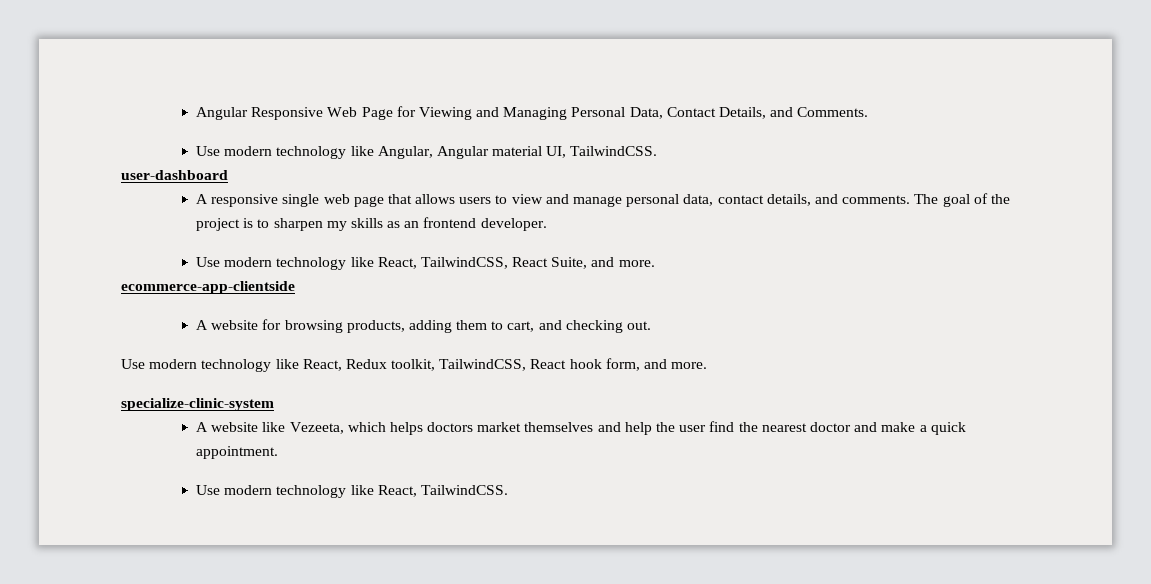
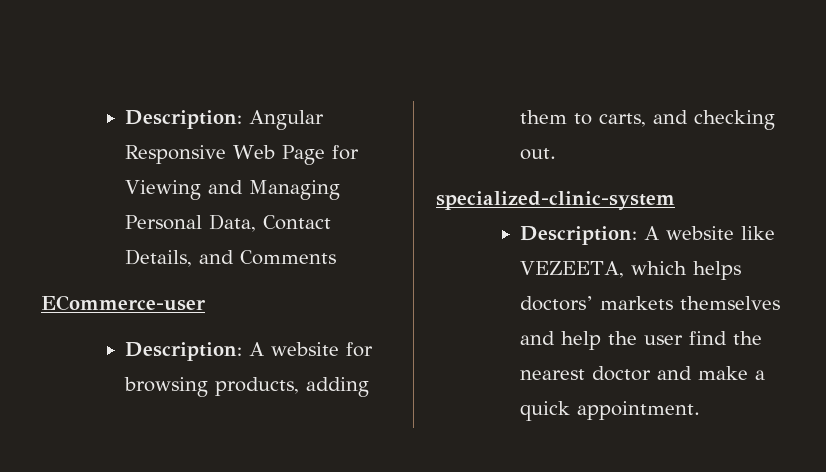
(195, 113) none -> [125,110,243,129] Description:
[797,107,869,117] [195,146,658,159] [121,170,228,180] [195,193,1010,207] [195,217,547,231] [195,257,655,270] [121,281,295,294] Comments. // Use modern technology like Angular, Angular material UI, TailwindCSS. // user-dashboard // A responsive single web page that allows users to view and manage personal data, contact details, and comments. The goal of the project is to sharpen my skills as an frontend developer. // Use modern technology like React, TailwindCSS, React Suite, and more. // ecommerce-app-clientside // -> [240,250,337,265] [41,295,206,311] [125,342,243,361] Comments // ECommerce-user // Description:
[507,321,535,332] cart, -> [599,113,647,127] carts,
[121,358,708,372] [121,398,274,411] Use modern technology like React, Redux toolkit, TailwindCSS, React hook form, and more. // specialize-clinic-system // -> [436,191,675,210] [520,226,638,245] specialized-clinic-system // Description:
[289,422,344,434] Vezeeta, -> [520,261,625,278] VEZEETA,
[427,422,522,432] doctors market -> [520,296,674,311] doctors’ markets
[195,485,508,498] // Use modern technology like React, TailwindCSS. -> (701, 410) none

